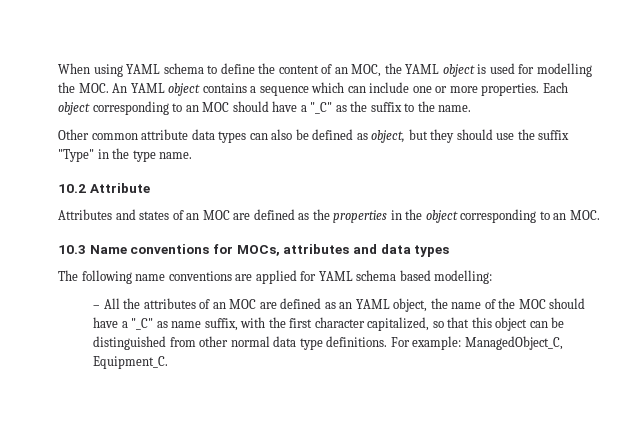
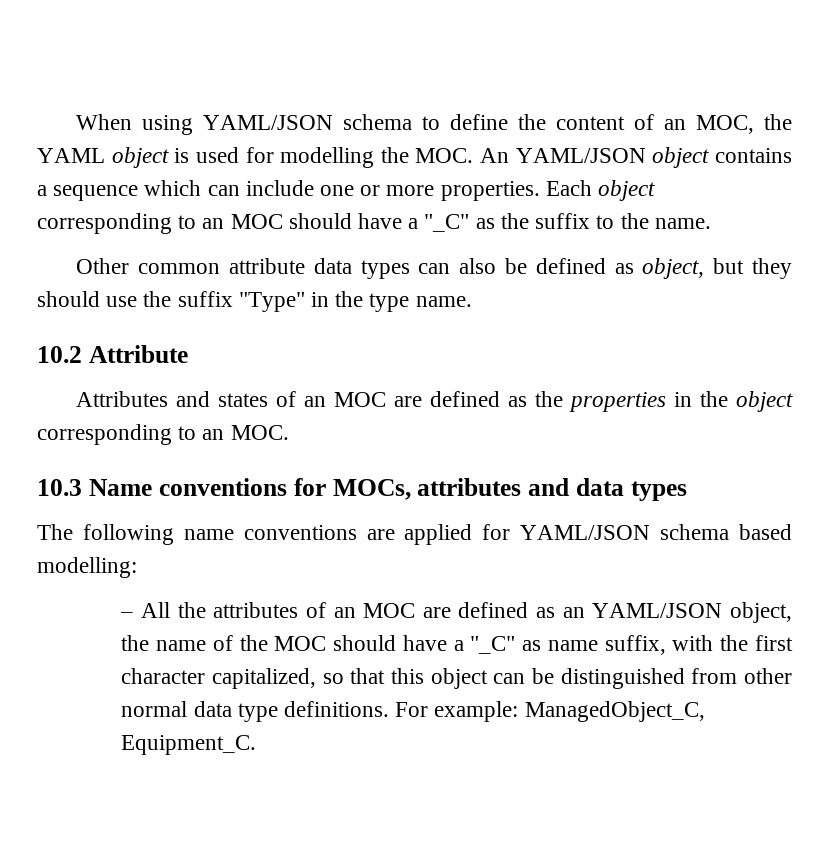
[126,64,161,74] YAML -> [203,115,334,130] YAML/JSON
[130,83,165,93] YAML -> [515,148,646,163] YAML/JSON
[318,271,353,281] YAML -> [520,525,651,540] YAML/JSON
[355,299,390,309] YAML -> [592,603,723,618] YAML/JSON

